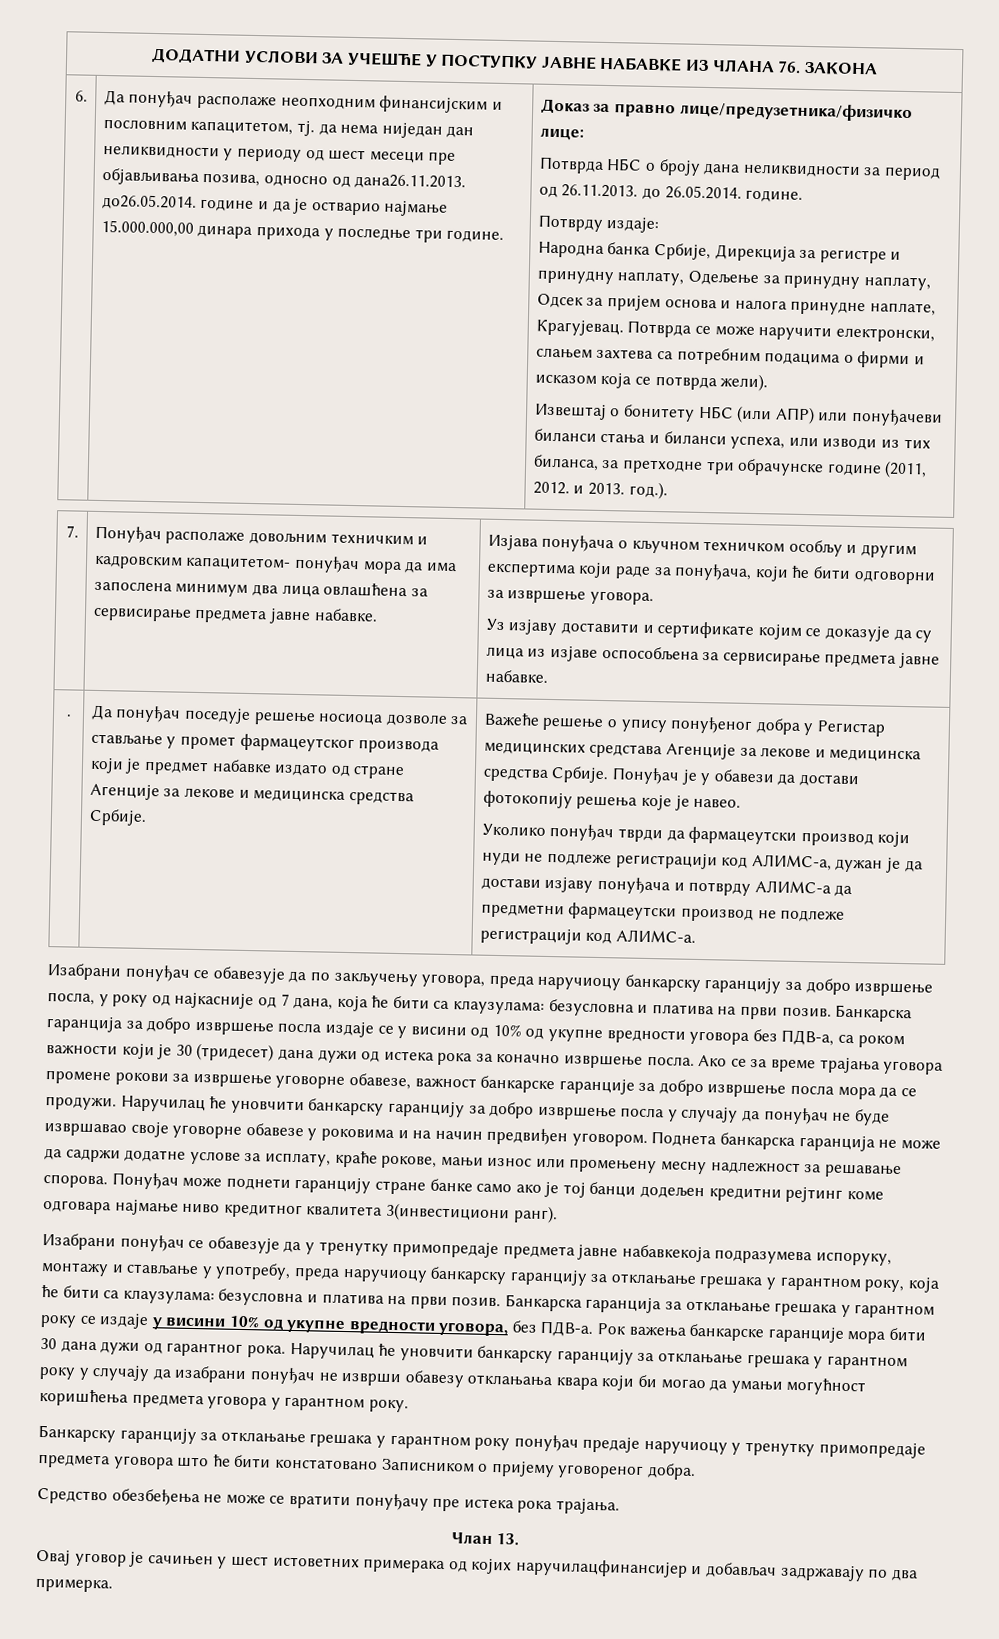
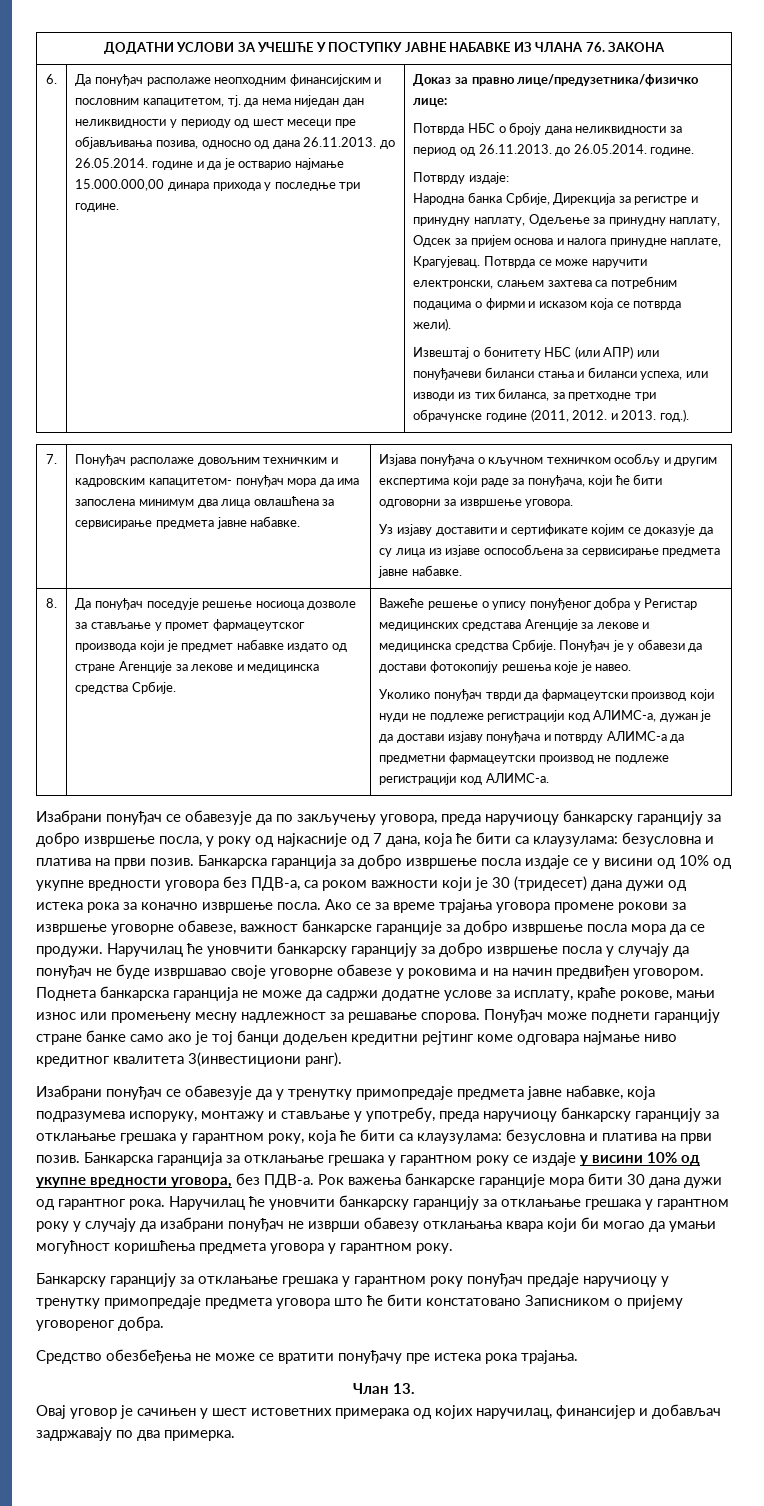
[354,173,467,191] [101,193,197,211] дана26.11.2013. до26.05.2014. -> [272,137,395,149] [75,158,149,168] дана 26.11.2013. до 26.05.2014.
[65,714,72,717] . -> [46,598,57,608] 8.
[621,1244,711,1263] набавкекоја -> [566,1085,655,1100] набавке, која
[514,1558,688,1578] наручилацфинансијер -> [476,1405,635,1419] наручилац, финансијер

